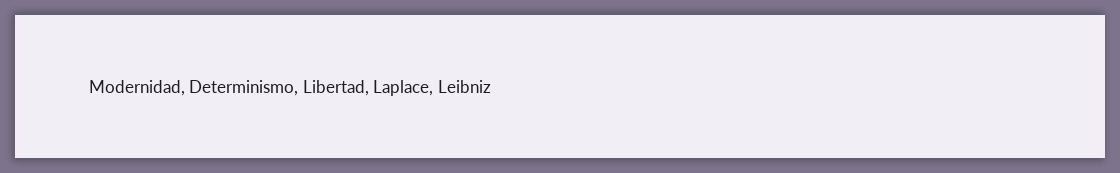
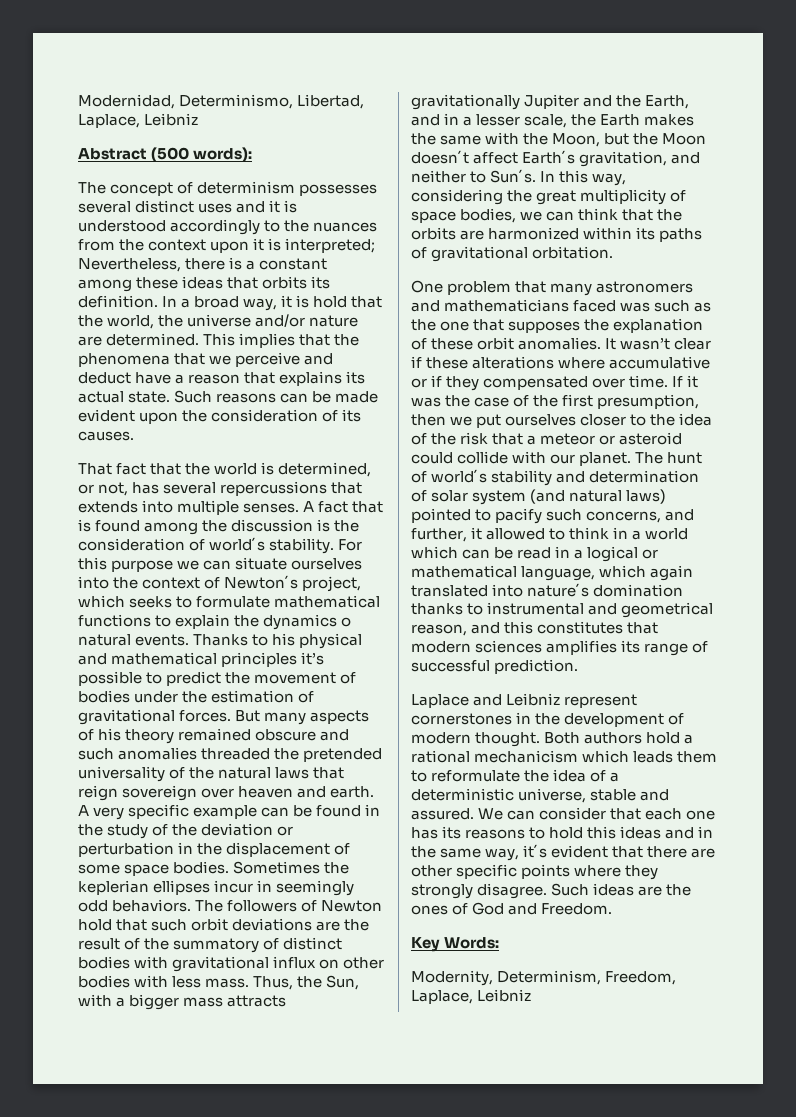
(491, 86) none -> [78,147,253,162] [78,181,378,196] [78,200,298,213] [78,219,378,235] [78,238,376,253] [78,257,328,272] [78,276,331,292] [78,295,383,311] [78,314,359,329] [78,333,360,348] [78,352,334,367] [78,371,366,386] [78,390,379,403] [78,409,362,424] [78,431,134,441] [78,462,372,477] [78,481,363,496] [78,500,384,515] [78,519,360,535] [78,537,363,554] [78,557,363,572] [78,575,362,592] [78,595,381,608] [78,614,352,630] [78,633,363,649] [78,652,325,667] [78,671,357,686] [78,690,315,703] [78,709,370,725] [78,728,350,744] [78,747,383,762] [78,766,345,782] [78,785,375,801] [78,804,381,820] [78,823,294,839] [78,842,351,857] [78,861,350,876] [78,880,355,896] [78,899,383,912] [78,918,370,931] [78,937,343,953] [78,956,385,972] [78,975,360,990] [78,994,287,1010] [411,94,690,110] [411,113,695,128] [411,132,707,147] [411,150,701,167] [411,169,627,186] [411,189,687,205] [411,208,683,223] [411,227,703,242] [411,246,614,262] [411,280,694,296] [411,299,712,312] [411,318,704,333] [411,337,712,350] [411,356,711,369] [411,375,699,391] [411,394,700,409] [411,413,713,428] [411,432,683,445] [411,451,703,466] [411,469,700,486] [411,489,667,505] [411,508,695,524] [411,527,689,542] [411,546,659,562] [411,565,694,581] [411,583,684,597] [411,602,714,618] [411,621,659,636] [411,640,709,656] [411,659,579,674] [411,693,638,708] [411,712,685,727] [411,732,694,747] [411,750,718,763] [411,769,620,782] [411,788,670,803] [411,807,716,820] [411,826,714,839] [411,844,716,861] [411,864,659,880] [411,883,692,899] [411,902,613,915] [411,937,500,952] [411,970,677,986] [411,989,532,1004] // Abstract (500 words): // The concept of determinism possesses several distinct uses and it is understood accordingly to the nuances from the context upon it is interpreted; Nevertheless, there is a constant among these ideas that orbits its definition. In a broad way, it is hold that the world, the universe and/or nature are determined. This implies that the phenomena that we perceive and deduct have a reason that explains its actual state. Such reasons can be made evident upon the consideration of its causes. // That fact that the world is determined, or not, has several repercussions that extends into multiple senses. A fact that is found among the discussion is the consideration of world´s stability. For this purpose we can situate ourselves into the context of Newton´s project, which seeks to formulate mathematical functions to explain the dynamics o natural events. Thanks to his physical and mathematical principles it’s possible to predict the movement of bodies under the estimation of gravitational forces. But many aspects of his theory remained obscure and such anomalies threaded the pretended universality of the natural laws that reign sovereign over heaven and earth. A very specific example can be found in the study of the deviation or perturbation in the displacement of some space bodies. Sometimes the keplerian ellipses incur in seemingly odd behaviors. The followers of Newton hold that such orbit deviations are the result of the summatory of distinct bodies with gravitational influx on other bodies with less mass. Thus, the Sun, with a bigger mass attracts gravitationally Jupiter and the Earth, and in a lesser scale, the Earth makes the same with the Moon, but the Moon doesn´t affect Earth´s gravitation, and neither to Sun´s. In this way, considering the great multiplicity of space bodies, we can think that the orbits are harmonized within its paths of gravitational orbitation. // One problem that many astronomers and mathematicians faced was such as the one that supposes the explanation of these orbit anomalies. It wasn’t clear if these alterations where accumulative or if they compensated over time. If it was the case of the first presumption, then we put ourselves closer to the idea of the risk that a meteor or asteroid could collide with our planet. The hunt of world´s stability and determination of solar system (and natural laws) pointed to pacify such concerns, and further, it allowed to think in a world which can be read in a logical or mathematical language, which again translated into nature´s domination thanks to instrumental and geometrical reason, and this constitutes that modern sciences amplifies its range of successful prediction. // Laplace and Leibniz represent cornerstones in the development of modern thought. Both authors hold a rational mechanicism which leads them to reformulate the idea of a deterministic universe, stable and assured. We can consider that each one has its reasons to hold this ideas and in the same way, it´s evident that there are other specific points where they strongly disagree. Such ideas are the ones of God and Freedom. // Key Words: // Modernity, Determinism, Freedom, Laplace, Leibniz

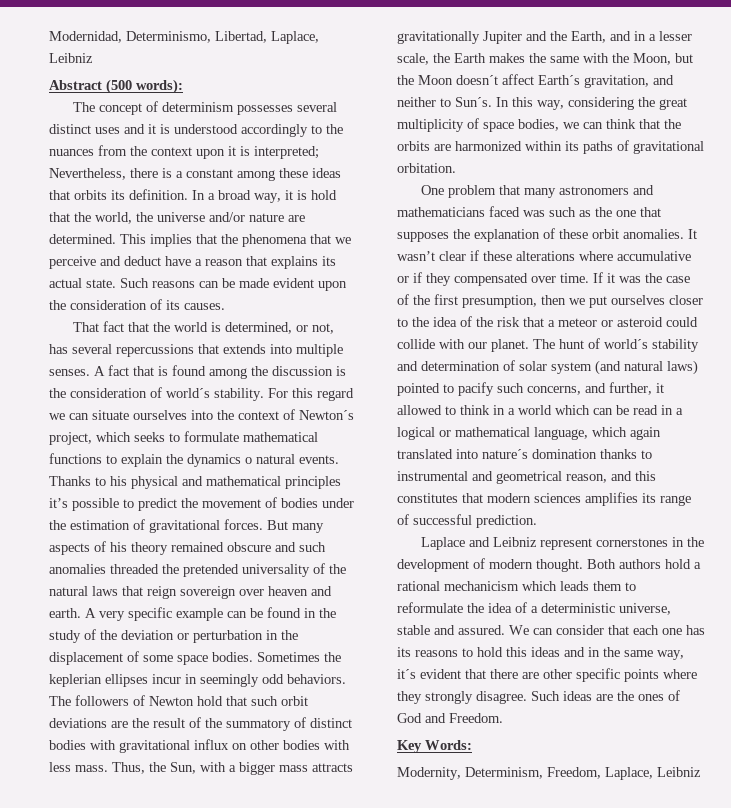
[111,560,174,572] purpose -> [317,388,354,401] regard

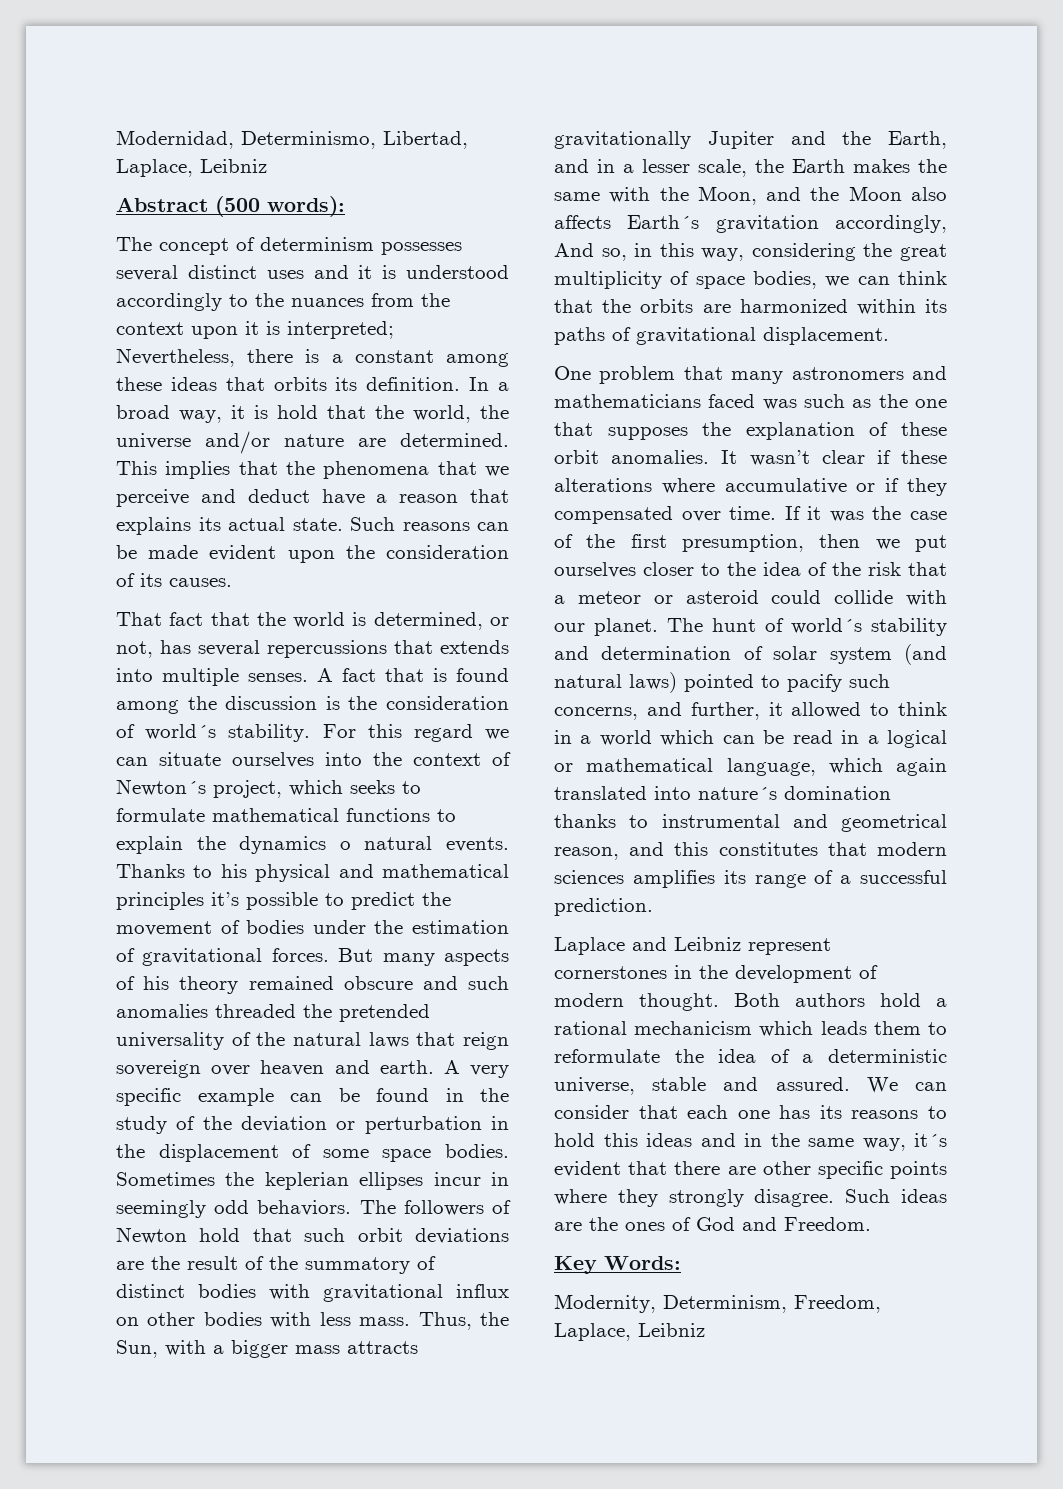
[675,53,693,63] but -> [766,187,802,201] and
[456,74,674,88] [397,97,509,107] doesn´t affect Earth´s gravitation, and neither to Sun´s. In -> [911,187,947,201] [554,215,947,233] [554,243,653,261] also affects Earth´s gravitation accordingly, And so, in
[397,163,456,173] orbitation. -> [763,327,889,345] displacement.
(409, 519) none -> [840,875,852,884] a

